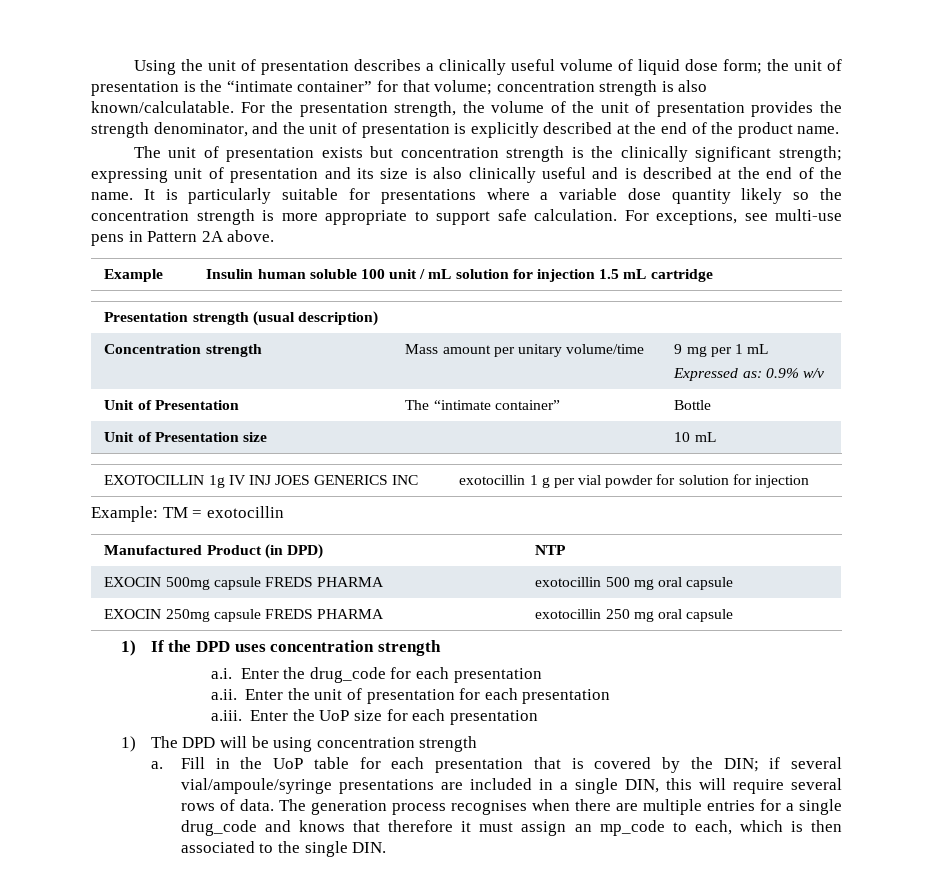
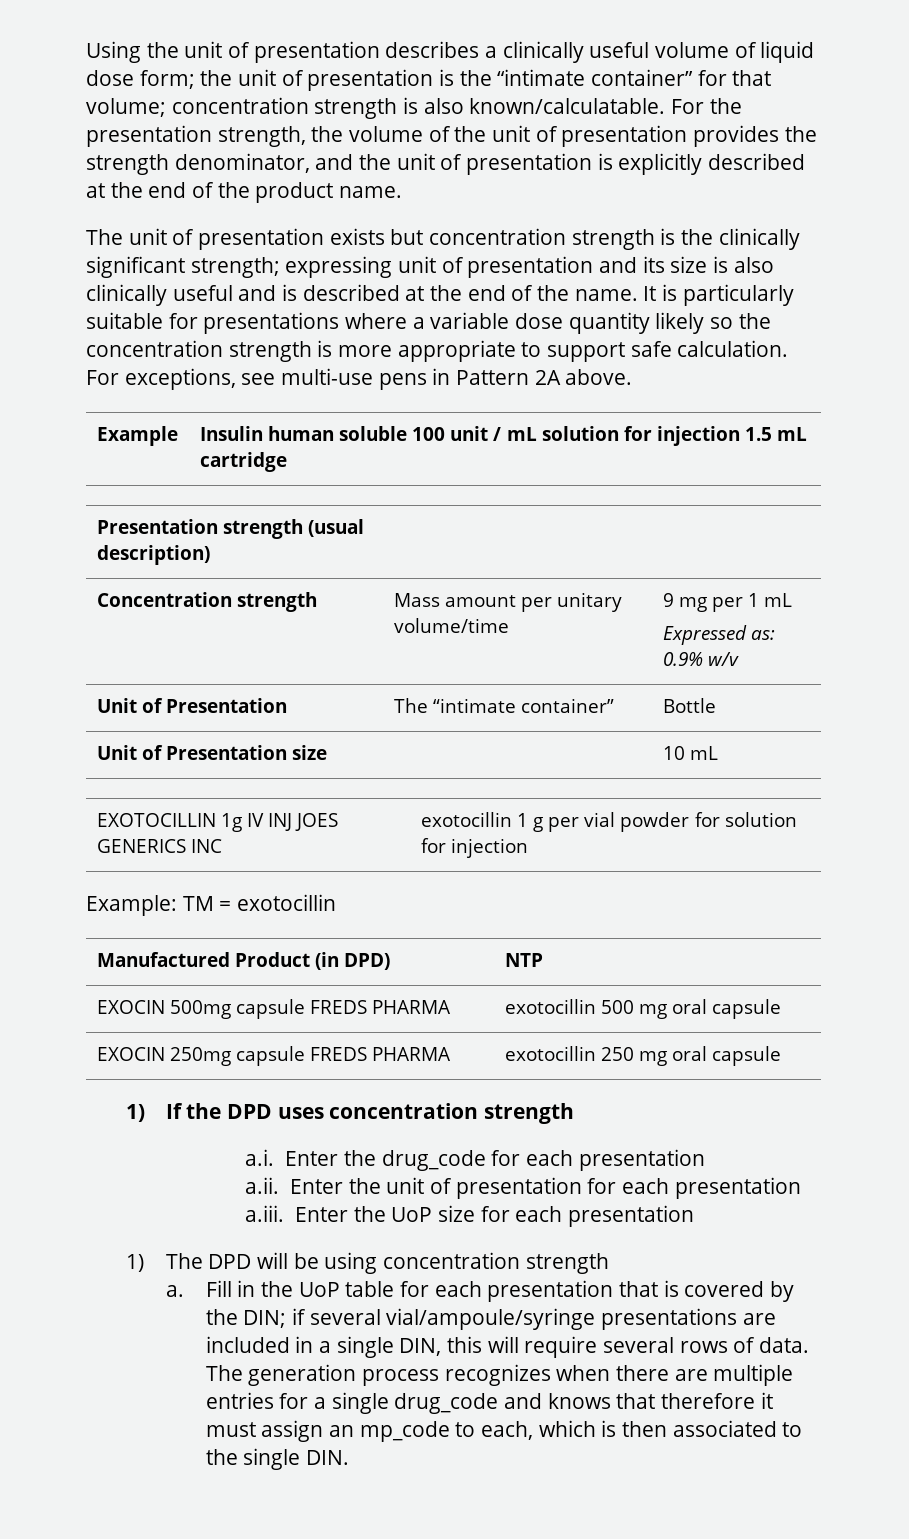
[450,800,527,815] recognises -> [444,1364,551,1386] recognizes

